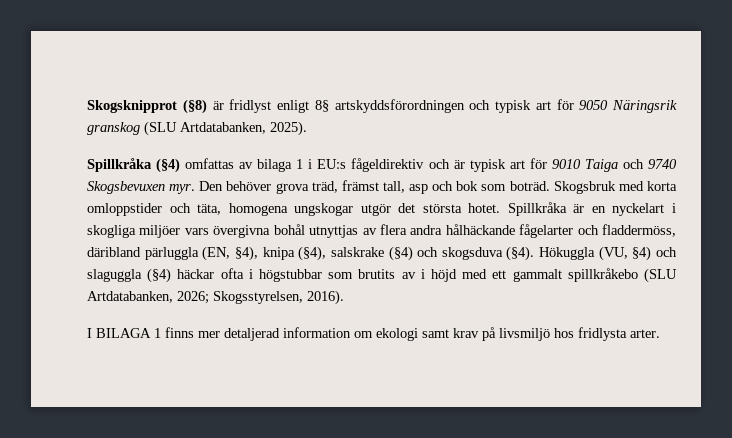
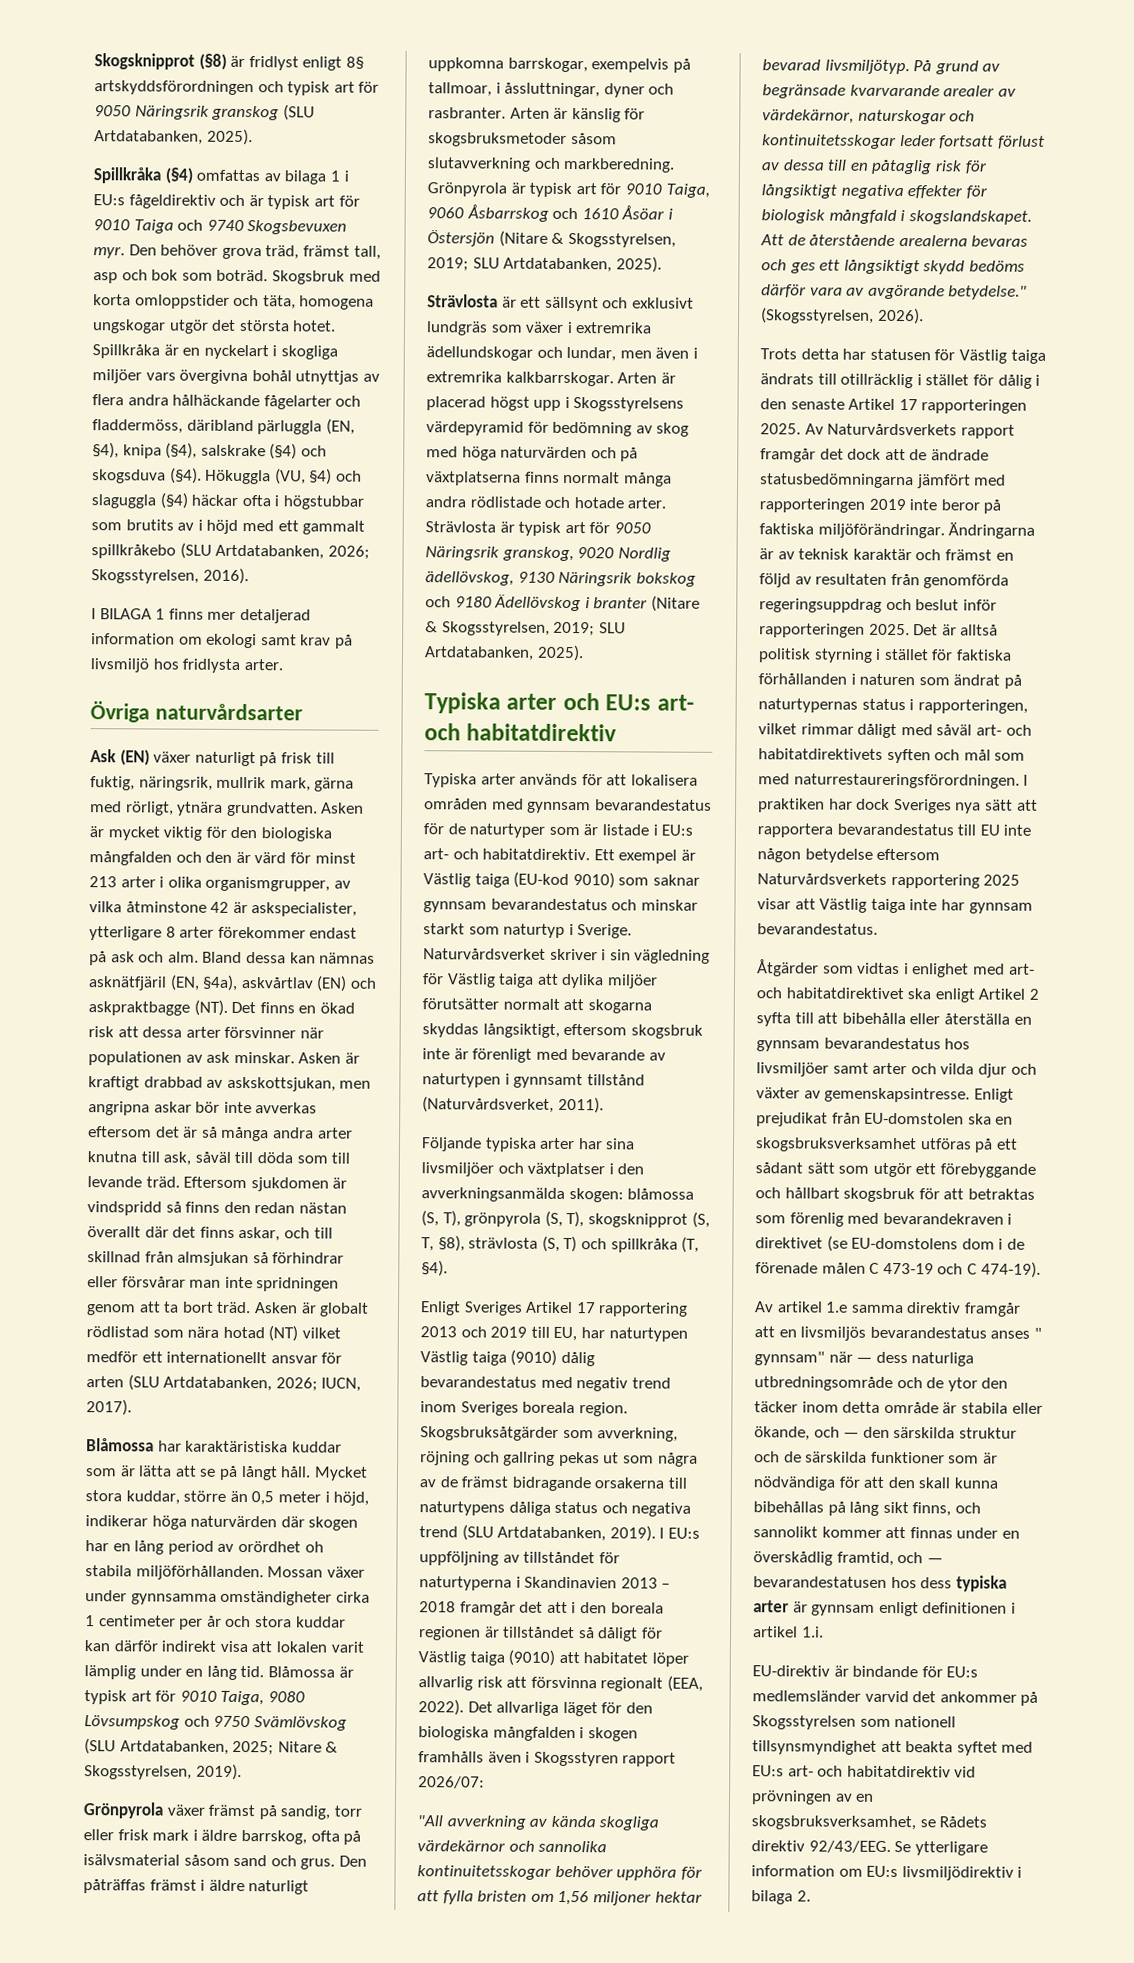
(660, 333) none -> [90,701,303,723] [90,749,335,767] [90,776,355,792] [90,801,365,817] [89,826,332,842] [89,851,356,866] [89,876,351,892] [89,901,358,917] [89,926,358,941] [89,951,376,966] [88,974,377,992] [88,999,355,1016] [88,1026,324,1039] [88,1051,360,1066] [88,1076,372,1092] [88,1101,318,1116] [88,1126,353,1142] [87,1151,351,1166] [87,1176,348,1192] [87,1201,347,1216] [87,1226,333,1242] [87,1251,345,1267] [87,1276,340,1292] [86,1301,370,1317] [86,1325,341,1342] [86,1351,343,1364] [86,1374,362,1392] [86,1399,132,1416] [86,1438,342,1453] [85,1465,368,1481] [85,1490,370,1506] [85,1515,359,1531] [85,1540,324,1555] [85,1565,365,1581] [85,1590,370,1606] [85,1615,346,1630] [84,1640,364,1653] [84,1665,354,1680] [84,1690,305,1706] [84,1715,347,1731] [84,1738,339,1756] [84,1763,242,1781] [83,1802,362,1820] [83,1829,362,1845] [83,1854,367,1870] [83,1879,310,1895] [428,57,691,73] [428,82,675,98] [428,107,646,123] [428,132,617,147] [427,157,676,173] [427,182,710,198] [427,204,673,222] [427,230,676,248] [427,256,662,273] [427,294,694,312] [426,321,653,336] [426,346,698,362] [426,371,676,387] [426,396,685,412] [426,421,690,437] [426,446,639,462] [426,471,672,487] [425,496,667,509] [425,521,651,536] [425,546,671,562] [425,571,696,587] [425,594,700,612] [425,621,626,637] [424,644,584,662] [424,692,694,714] [424,723,618,742] [424,773,698,788] [424,798,712,814] [423,823,694,838] [423,848,696,864] [423,871,700,889] [423,898,698,913] [423,923,633,939] [423,948,711,964] [422,973,658,989] [422,998,652,1014] [422,1023,703,1039] [422,1048,666,1063] [422,1073,645,1089] [422,1096,604,1114] [421,1137,636,1152] [421,1162,645,1178] [421,1187,695,1203] [421,1210,710,1228] [421,1235,700,1253] [421,1260,448,1277] [420,1301,689,1317] [420,1326,688,1342] [420,1349,595,1367] [420,1376,671,1392] [420,1401,628,1417] [420,1426,679,1442] [420,1451,698,1467] [419,1476,687,1492] [419,1501,692,1517] [419,1524,700,1542] [419,1551,620,1566] [419,1576,671,1591] [419,1601,664,1616] [418,1626,663,1642] [418,1649,689,1667] [418,1675,703,1692] [418,1699,653,1717] [418,1726,638,1742] [418,1751,677,1767] [418,1776,485,1789] [417,1815,660,1831] [417,1840,608,1853] [417,1865,702,1881] [417,1890,702,1906] [762,59,1001,75] [762,84,1016,99] [762,109,976,125] [762,134,1045,149] [761,159,987,175] [761,184,987,200] [761,209,1032,225] [760,234,1029,247] [761,259,1025,275] [761,284,1028,300] [761,307,924,325] [760,348,1046,364] [760,373,1041,389] [760,398,1028,414] [760,423,1015,439] [760,448,989,463] [760,473,1007,489] [759,498,1002,514] [759,522,1036,539] [759,548,1014,561] [759,573,1010,589] [759,598,997,613] [759,623,999,638] [758,648,1012,663] [758,673,1022,689] [758,698,1028,714] [758,723,1032,739] [758,748,1026,764] [758,773,1029,789] [758,798,1038,814] [757,823,1032,838] [757,848,941,863] [757,873,1021,889] [757,898,1033,914] [757,923,878,935] [757,959,1035,978] [756,987,1039,1003] [756,1012,1032,1027] [756,1037,971,1052] [756,1062,1037,1078] [756,1087,1014,1103] [756,1112,1014,1127] [755,1137,1018,1153] [755,1162,1036,1178] [755,1187,1035,1203] [755,1212,1013,1227] [755,1235,1025,1252] [755,1261,1041,1278] [754,1301,1021,1317] [754,1326,1042,1341] [754,1351,975,1367] [754,1376,1009,1392] [754,1401,1043,1414] [754,1426,1017,1441] [754,1451,998,1464] [753,1476,998,1491] [753,1501,981,1517] [753,1526,1020,1539] [753,1551,943,1567] [753,1575,1007,1592] [753,1600,1016,1617] [752,1626,824,1638] [752,1665,979,1678] [752,1690,1039,1706] [752,1715,957,1730] [752,1740,1034,1756] [752,1765,977,1778] [751,1790,875,1805] [751,1815,988,1831] [751,1840,988,1856] [751,1865,1023,1881] [751,1890,811,1905] // Övriga naturvårdsarter // Ask (EN) växer naturligt på frisk till fuktig, näringsrik, mullrik mark, gärna med rörligt, ytnära grundvatten. Asken är mycket viktig för den biologiska mångfalden och den är värd för minst 213 arter i olika organismgrupper, av vilka åtminstone 42 är askspecialister, ytterligare 8 arter förekommer endast på ask och alm. Bland dessa kan nämnas asknätfjäril (EN, §4a), askvårtlav (EN) och askpraktbagge (NT). Det finns en ökad risk att dessa arter försvinner när populationen av ask minskar. Asken är kraftigt drabbad av askskottsjukan, men angripna askar bör inte avverkas eftersom det är så många andra arter knutna till ask, såväl till döda som till levande träd. Eftersom sjukdomen är vindspridd så finns den redan nästan överallt där det finns askar, och till skillnad från almsjukan så förhindrar eller försvårar man inte spridningen genom att ta bort träd. Asken är globalt rödlistad som nära hotad (NT) vilket medför ett internationellt ansvar för arten (SLU Artdatabanken, 2026; IUCN, 2017). // Blåmossa har karaktäristiska kuddar som är lätta att se på långt håll. Mycket stora kuddar, större än 0,5 meter i höjd, indikerar höga naturvärden där skogen har en lång period av orördhet oh stabila miljöförhållanden. Mossan växer under gynnsamma omständigheter cirka 1 centimeter per år och stora kuddar kan därför indirekt visa att lokalen varit lämplig under en lång tid. Blåmossa är typisk art för 9010 Taiga, 9080 Lövsumpskog och 9750 Svämlövskog (SLU Artdatabanken, 2025; Nitare & Skogsstyrelsen, 2019). // Grönpyrola växer främst på sandig, torr eller frisk mark i äldre barrskog, ofta på isälvsmaterial såsom sand och grus. Den påträffas främst i äldre naturligt uppkomna barrskogar, exempelvis på tallmoar, i åssluttningar, dyner och rasbranter. Arten är känslig för skogsbruksmetoder såsom slutavverkning och markberedning. Grönpyrola är typisk art för 9010 Taiga, 9060 Åsbarrskog och 1610 Åsöar i Östersjön (Nitare & Skogsstyrelsen, 2019; SLU Artdatabanken, 2025). // Strävlosta är ett sällsynt och exklusivt lundgräs som växer i extremrika ädellundskogar och lundar, men även i extremrika kalkbarrskogar. Arten är placerad högst upp i Skogsstyrelsens värdepyramid för bedömning av skog med höga naturvärden och på växtplatserna finns normalt många andra rödlistade och hotade arter. Strävlosta är typisk art för 9050 Näringsrik granskog, 9020 Nordlig ädellövskog, 9130 Näringsrik bokskog och 9180 Ädellövskog i branter (Nitare & Skogsstyrelsen, 2019; SLU Artdatabanken, 2025). // Typiska arter och EU:s art- och habitatdirektiv // Typiska arter används för att lokalisera områden med gynnsam bevarandestatus för de naturtyper som är listade i EU:s art- och habitatdirektiv. Ett exempel är Västlig taiga (EU-kod 9010) som saknar gynnsam bevarandestatus och minskar starkt som naturtyp i Sverige. Naturvårdsverket skriver i sin vägledning för Västlig taiga att dylika miljöer förutsätter normalt att skogarna skyddas långsiktigt, eftersom skogsbruk inte är förenligt med bevarande av naturtypen i gynnsamt tillstånd (Naturvårdsverket, 2011). // Följande typiska arter har sina livsmiljöer och växtplatser i den avverkningsanmälda skogen: blåmossa (S, T), grönpyrola (S, T), skogsknipprot (S, T, §8), strävlosta (S, T) och spillkråka (T, §4). // Enligt Sveriges Artikel 17 rapportering 2013 och 2019 till EU, har naturtypen Västlig taiga (9010) dålig bevarandestatus med negativ trend inom Sveriges boreala region. Skogsbruksåtgärder som avverkning, röjning och gallring pekas ut som några av de främst bidragande orsakerna till naturtypens dåliga status och negativa trend (SLU Artdatabanken, 2019). I EU:s uppföljning av tillståndet för naturtyperna i Skandinavien 2013 – 2018 framgår det att i den boreala regionen är tillståndet så dåligt för Västlig taiga (9010) att habitatet löper allvarlig risk att försvinna regionalt (EEA, 2022). Det allvarliga läget för den biologiska mångfalden i skogen framhålls även i Skogsstyren rapport 2026/07: // "All avverkning av kända skogliga värdekärnor och sannolika kontinuitetsskogar behöver upphöra för att fylla bristen om 1,56 miljoner hektar bevarad livsmiljötyp. På grund av begränsade kvarvarande arealer av värdekärnor, naturskogar och kontinuitetsskogar leder fortsatt förlust av dessa till en påtaglig risk för långsiktigt negativa effekter för biologisk mångfald i skogslandskapet. Att de återstående arealerna bevaras och ges ett långsiktigt skydd bedöms därför vara av avgörande betydelse." (Skogsstyrelsen, 2026). // Trots detta har statusen för Västlig taiga ändrats till otillräcklig i stället för dålig i den senaste Artikel 17 rapporteringen 2025. Av Naturvårdsverkets rapport framgår det dock att de ändrade statusbedömningarna jämfört med rapporteringen 2019 inte beror på faktiska miljöförändringar. Ändringarna är av teknisk karaktär och främst en följd av resultaten från genomförda regeringsuppdrag och beslut inför rapporteringen 2025. Det är alltså politisk styrning i stället för faktiska förhållanden i naturen som ändrat på naturtypernas status i rapporteringen, vilket rimmar dåligt med såväl art- och habitatdirektivets syften och mål som med naturrestaureringsförordningen. I praktiken har dock Sveriges nya sätt att rapportera bevarandestatus till EU inte någon betydelse eftersom Naturvårdsverkets rapportering 2025 visar att Västlig taiga inte har gynnsam bevarandestatus. // Åtgärder som vidtas i enlighet med art- och habitatdirektivet ska enligt Artikel 2 syfta till att bibehålla eller återställa en gynnsam bevarandestatus hos livsmiljöer samt arter och vilda djur och växter av gemenskapsintresse. Enligt prejudikat från EU-domstolen ska en skogsbruksverksamhet utföras på ett sådant sätt som utgör ett förebyggande och hållbart skogsbruk för att betraktas som förenlig med bevarandekraven i direktivet (se EU-domstolens dom i de förenade målen C 473-19 och C 474-19). // Av artikel 1.e samma direktiv framgår att en livsmiljös bevarandestatus anses " gynnsam" när — dess naturliga utbredningsområde och de ytor den täcker inom detta område är stabila eller ökande, och — den särskilda struktur och de särskilda funktioner som är nödvändiga för att den skall kunna bibehållas på lång sikt finns, och sannolikt kommer att finnas under en överskådlig framtid, och — bevarandestatusen hos dess typiska arter är gynnsam enligt definitionen i artikel 1.i. // EU-direktiv är bindande för EU:s medlemsländer varvid det ankommer på Skogsstyrelsen som nationell tillsynsmyndighet att beakta syftet med EU:s art- och habitatdirektiv vid prövningen av en skogsbruksverksamhet, se Rådets direktiv 92/43/EEG. Se ytterligare information om EU:s livsmiljödirektiv i bilaga 2.

